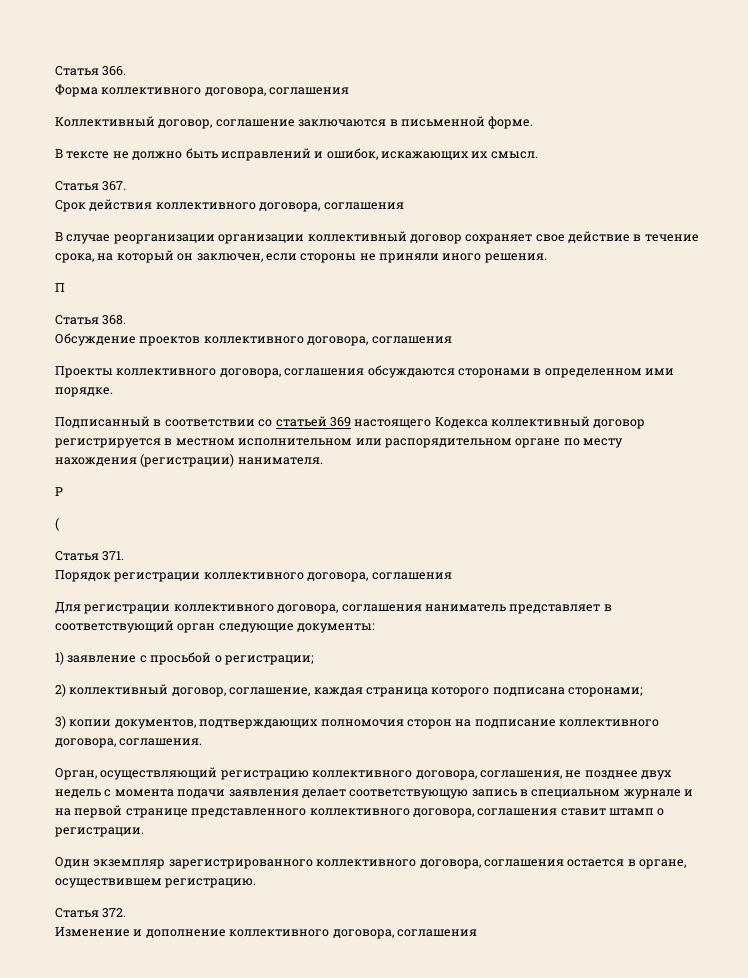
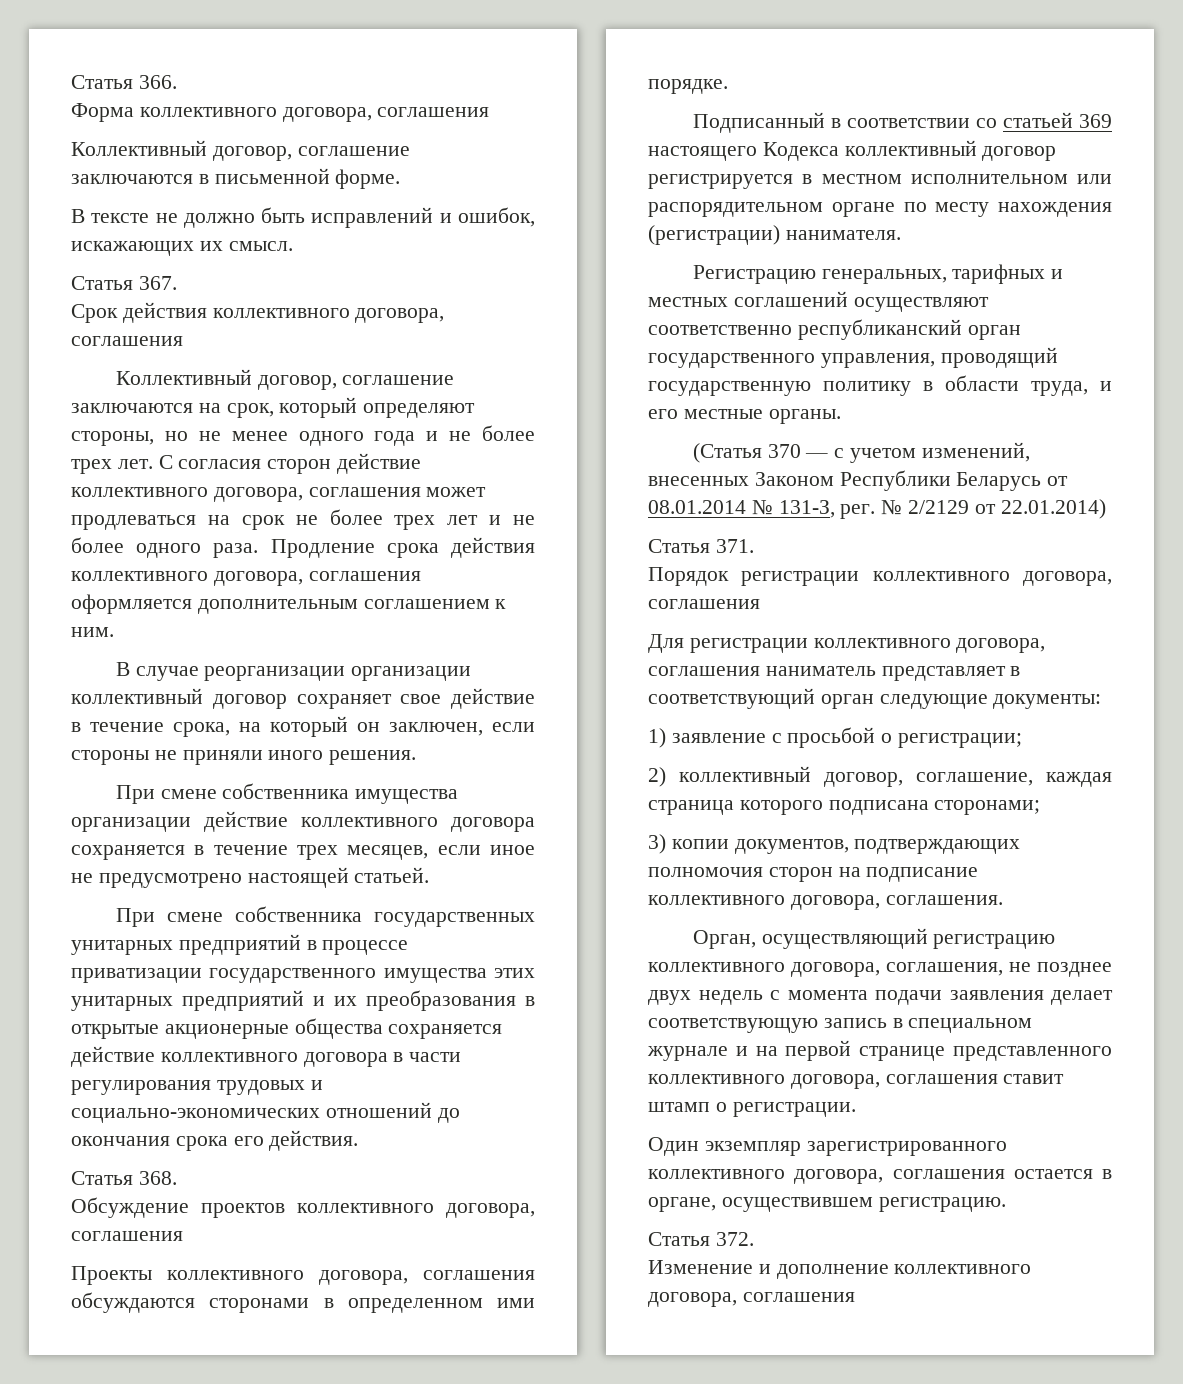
(404, 206) none -> [115,369,455,390] [71,397,476,418] [71,425,535,446] [71,453,422,474] [71,487,487,502] [71,509,535,530] [71,537,535,558] [71,571,421,586] [71,594,507,614] [71,627,114,637] // Коллективный договор, соглашение заключаются на срок, который определяют стороны, но не менее одного года и не более трех лет. С согласия сторон действие коллективного договора, соглашения может продлеваться на срок не более трех лет и не более одного раза. Продление срока действия коллективного договора, соглашения оформляется дополнительным соглашением к ним.
[55,283,65,292] П -> [115,783,459,804] [71,811,535,832] [71,845,535,860] [71,867,430,888] [115,906,535,927] [71,934,409,955] [71,968,535,983] [71,990,535,1011] [71,1018,503,1039] [71,1046,462,1067] [71,1080,323,1095] [71,1102,460,1123] [71,1130,359,1151] При смене собственника имущества организации действие коллективного договора сохраняется в течение трех месяцев, если иное не предусмотрено настоящей статьей. // При смене собственника государственных унитарных предприятий в процессе приватизации государственного имущества этих унитарных предприятий и их преобразования в открытые акционерные общества сохраняется действие коллективного договора в части регулирования трудовых и социально-экономических отношений до окончания срока его действия.
[55,487,63,496] [55,518,59,531] Р // ( -> [692,264,1064,284] [648,291,989,312] [648,319,1021,340] [648,347,1058,368] [648,375,1112,396] [648,409,841,424] [692,442,1030,463] [648,470,1069,491] [648,499,1106,519] Регистрацию генеральных, тарифных и местных соглашений осуществляют соответственно республиканский орган государственного управления, проводящий государственную политику в области труда, и его местные органы. // (Статья 370 — с учетом изменений, внесенных Законом Республики Беларусь от 08.01.2014 № 131-З, рег. № 2/2129 от 22.01.2014)

